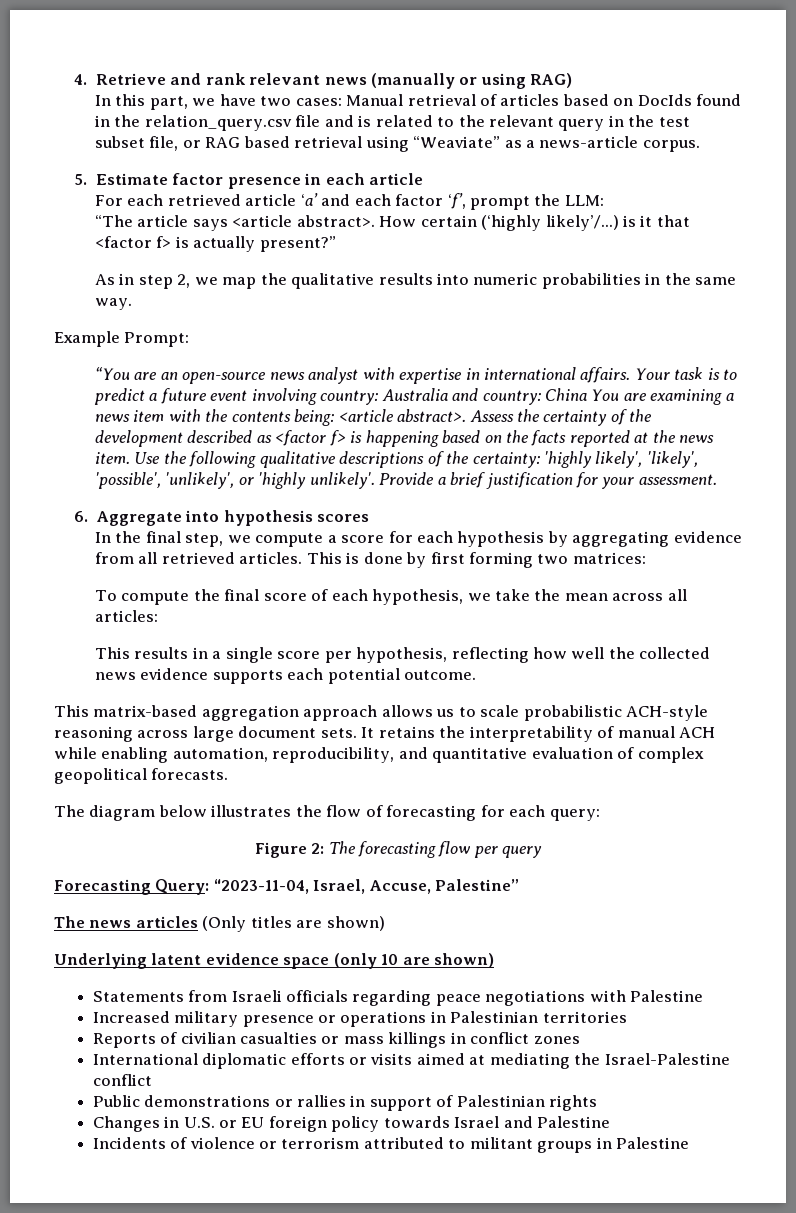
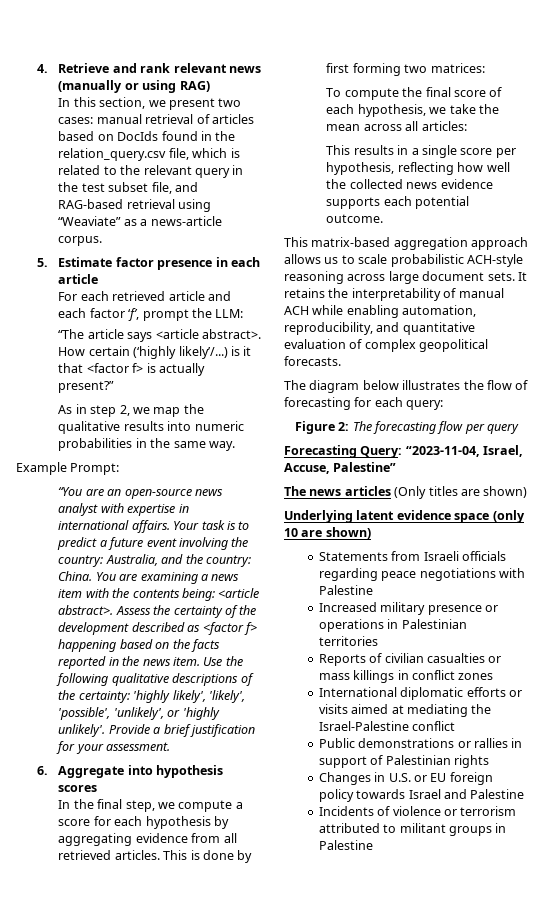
[149,94,256,110] part, we have -> [99,97,215,110] section, we present
[346,94,404,106] Manual -> [96,114,142,124] manual
[295,115,354,127] file and -> [168,148,228,160] file, which
[182,136,290,148] or RAG based -> [174,182,198,192] [58,199,124,209] and RAG-based
[300,193,318,206] ‘a’ -> (205, 296) none
[320,388,587,405] country: Australia and country: China -> [231,537,249,547] [58,554,251,567] [58,571,93,581] the country: Australia, and the country: China.
[350,431,363,443] is -> (257, 628) none
[634,432,649,443] at -> [108,657,119,666] in

